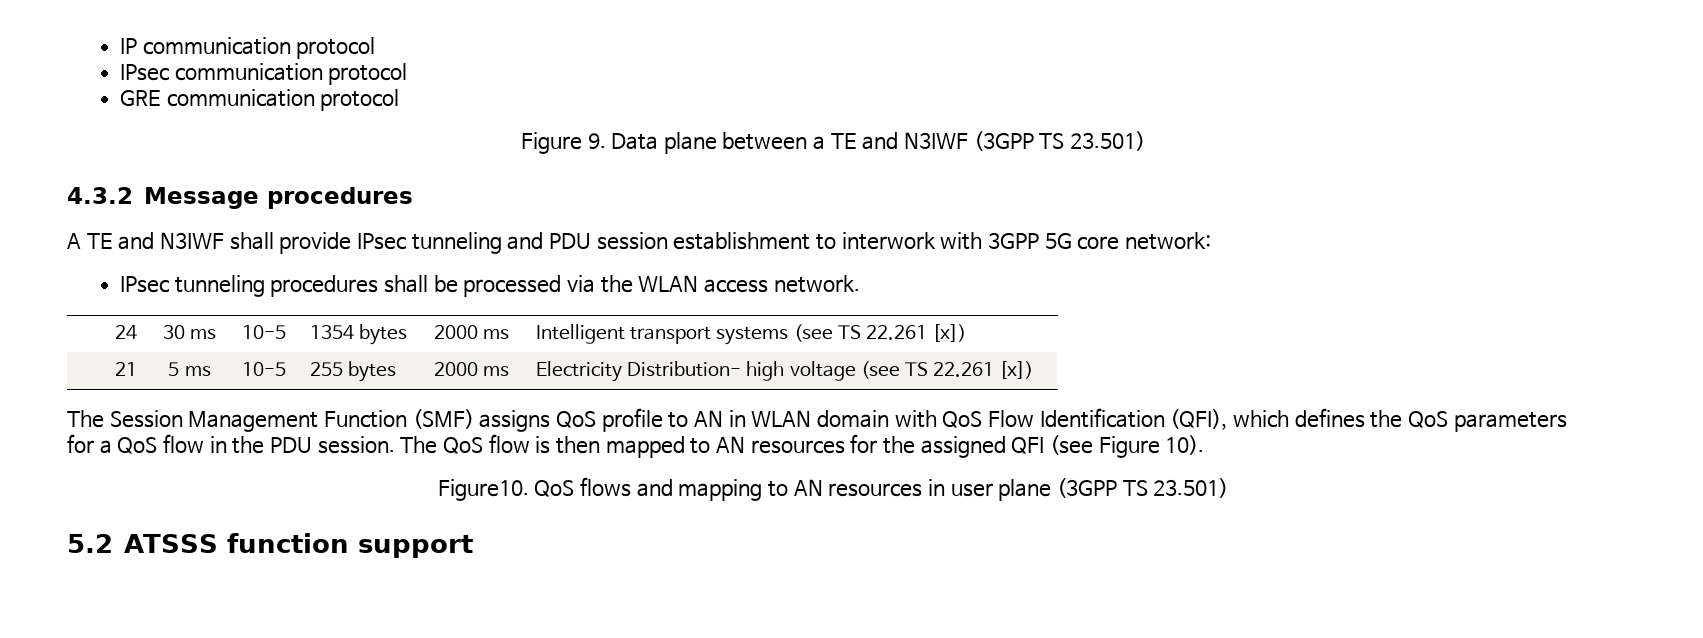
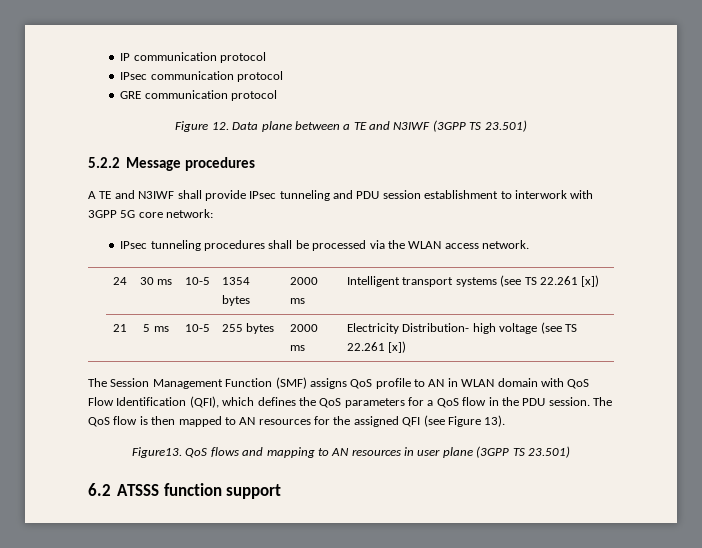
[587,133,606,149] 9. -> [211,122,229,130] 12.
[67,187,133,204] 4.3.2 -> [88,157,120,168] 5.2.2
[1165,435,1205,455] [437,479,529,501] 10). // Figure10. -> [484,415,506,427] [132,447,183,458] 13). // Figure13.
[67,534,113,553] 5.2 -> [88,483,111,496] 6.2

